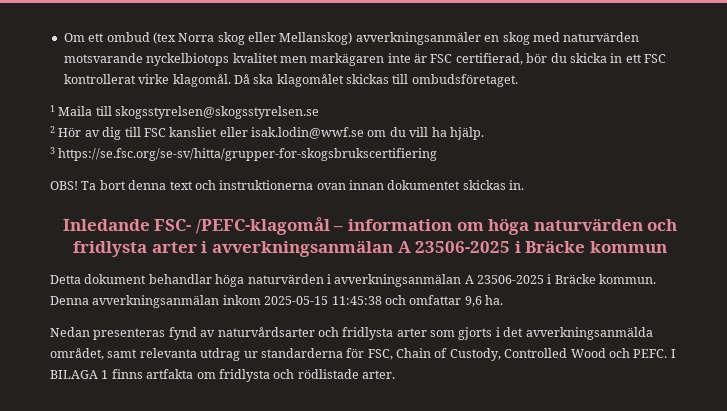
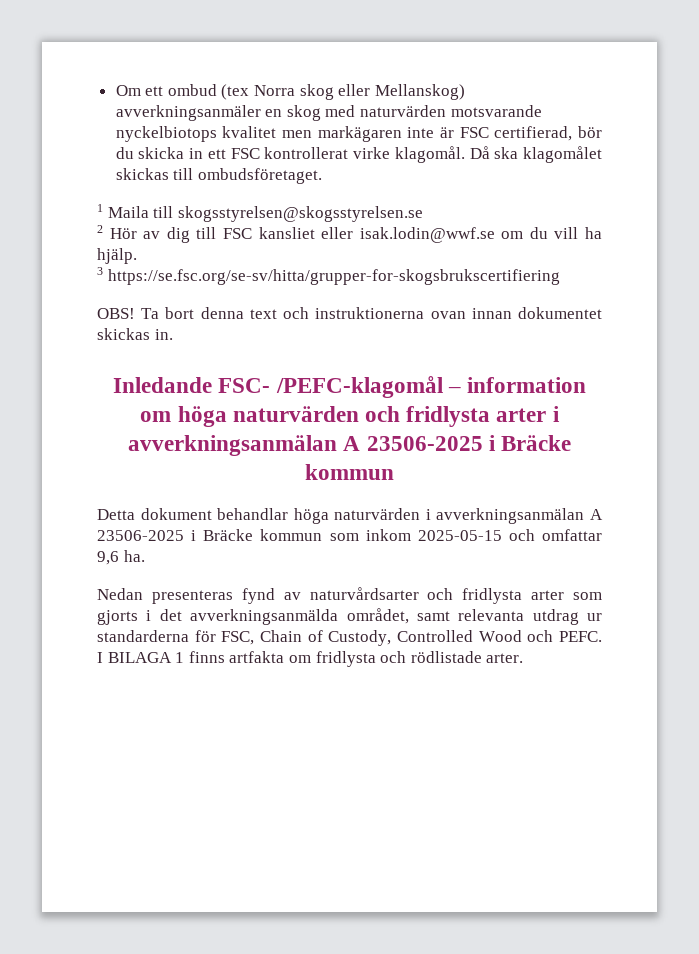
[599,274,657,284] [50,295,220,308] kommun. Denna avverkningsanmälan -> [260,529,359,541] kommun som
[331,296,382,305] 11:45:38 -> (502, 535) none

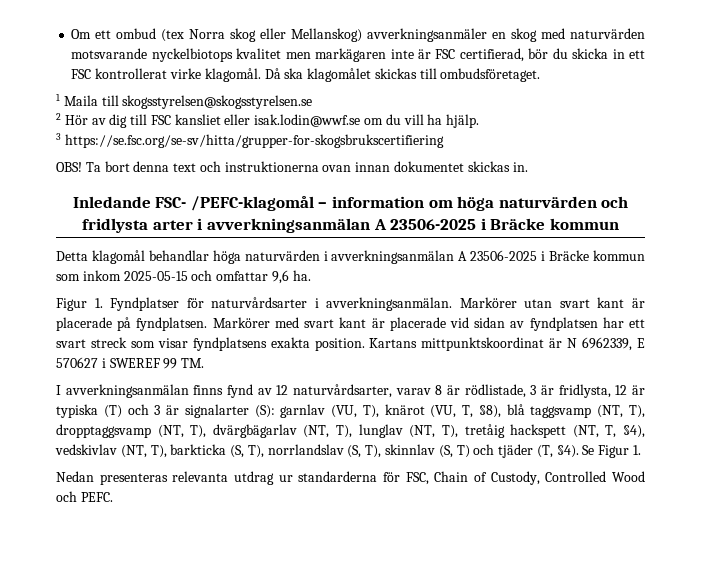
[140,508,212,520] dokument -> [91,250,145,264] klagomål
[97,587,602,604] [97,608,450,625] Nedan presenteras fynd av naturvårdsarter och fridlysta arter som gjorts i det avverkningsanmälda området, samt -> [56,297,645,311] [56,317,645,331] [56,337,645,351] [56,357,205,369] [56,384,645,398] [56,404,645,418] [56,424,646,438] [55,444,642,458] [56,471,168,485] Figur 1. Fyndplatser för naturvårdsarter i avverkningsanmälan. Markörer utan svart kant är placerade på fyndplatsen. Markörer med svart kant är placerade vid sidan av fyndplatsen har ett svart streck som visar fyndplatsens exakta position. Kartans mittpunktskoordinat är N 6962339, E 570627 i SWEREF 99 TM. // I avverkningsanmälan finns fynd av 12 naturvårdsarter, varav 8 är rödlistade, 3 är fridlysta, 12 är typiska (T) och 3 är signalarter (S): garnlav (VU, T), knärot (VU, T, §8), blå taggsvamp (NT, T), dropptaggsvamp (NT, T), dvärgbägarlav (NT, T), lunglav (NT, T), tretåig hackspett (NT, T, §4), vedskivlav (NT, T), barkticka (S, T), norrlandslav (S, T), skinnlav (S, T) och tjäder (T, §4). Se Figur 1. // Nedan presenteras
[97,651,524,667] I BILAGA 1 finns artfakta om fridlysta och rödlistade arter. -> (113, 497) none

